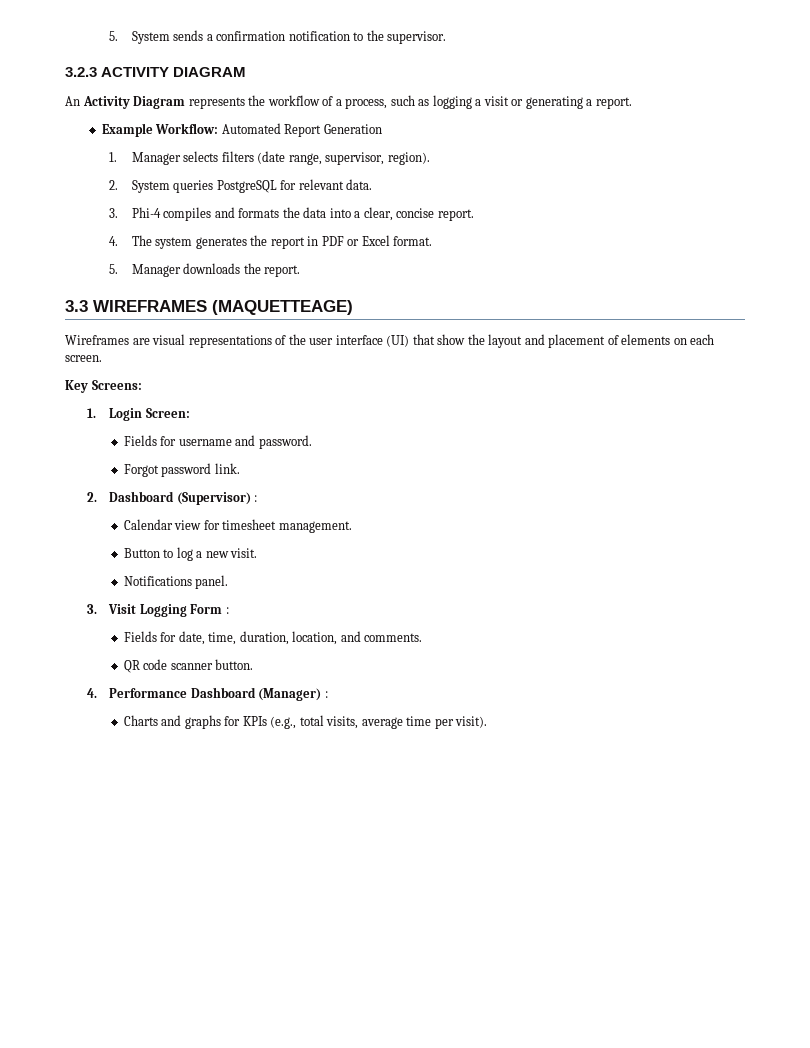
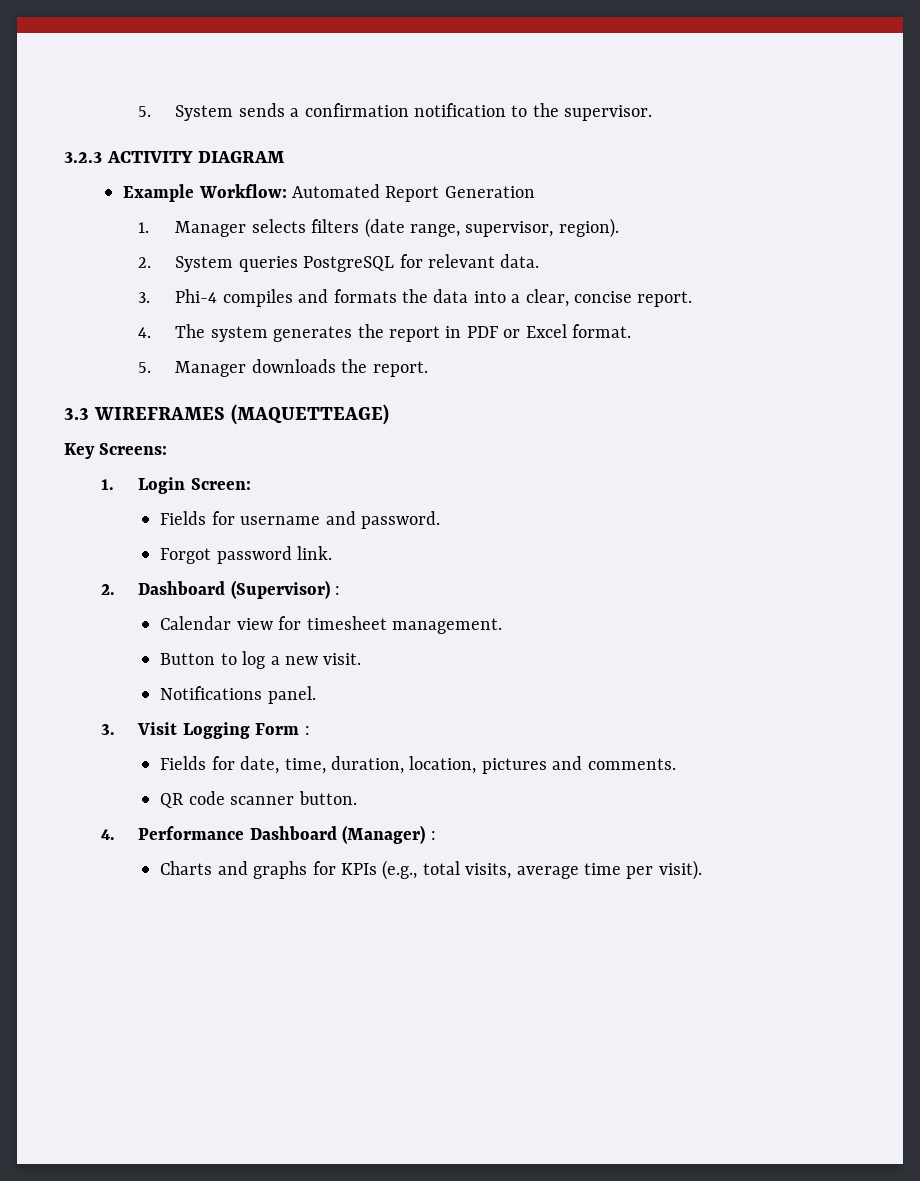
[65,95,632,109] // An Activity Diagram represents the workflow of a process, such as logging a visit or generating a report. -> (286, 157) none
[65,334,715,348] [65,355,102,362] // Wireframes are visual representations of the user interface (UI) that show the layout and placement of elements on each screen. -> (389, 414) none
(338, 638) none -> [481,758,547,774] pictures

